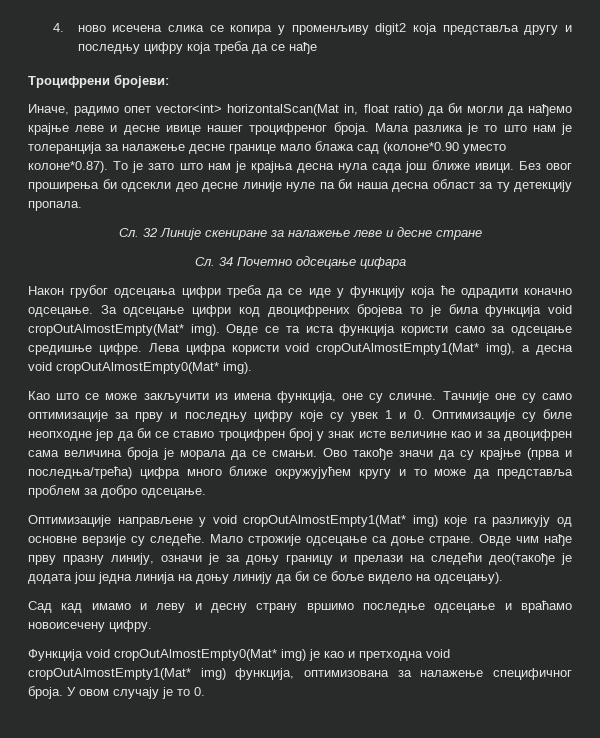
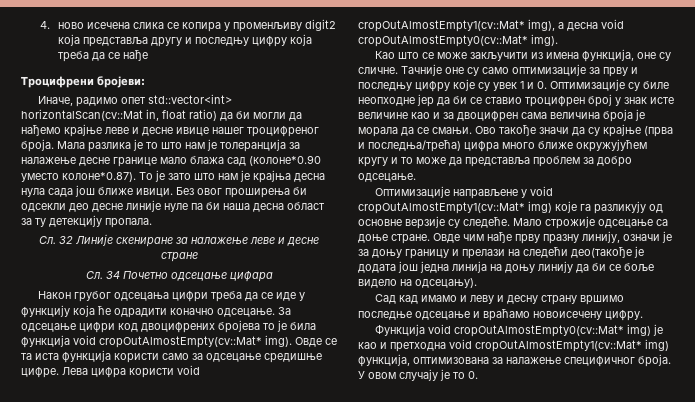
[156,104,340,116] vector<int> horizontalScan(Mat -> [147,94,232,104] [21,109,143,121] std::vector<int> horizontalScan(cv::Mat
[28,324,184,336] cropOutAlmostEmpty(Mat* -> [99,336,262,348] cropOutAlmostEmpty(cv::Mat*
[316,343,480,355] cropOutAlmostEmpty1(Mat* -> [358,20,525,32] cropOutAlmostEmpty1(cv::Mat*
[56,362,219,374] cropOutAlmostEmpty0(Mat* -> [358,35,528,47] cropOutAlmostEmpty0(cv::Mat*
[243,515,407,527] cropOutAlmostEmpty1(Mat* -> [358,202,525,214] cropOutAlmostEmpty1(cv::Mat*
[114,649,277,661] cropOutAlmostEmpty0(Mat* -> [453,325,624,337] cropOutAlmostEmpty0(cv::Mat*
[28,668,191,680] cropOutAlmostEmpty1(Mat* -> [475,340,642,352] cropOutAlmostEmpty1(cv::Mat*

